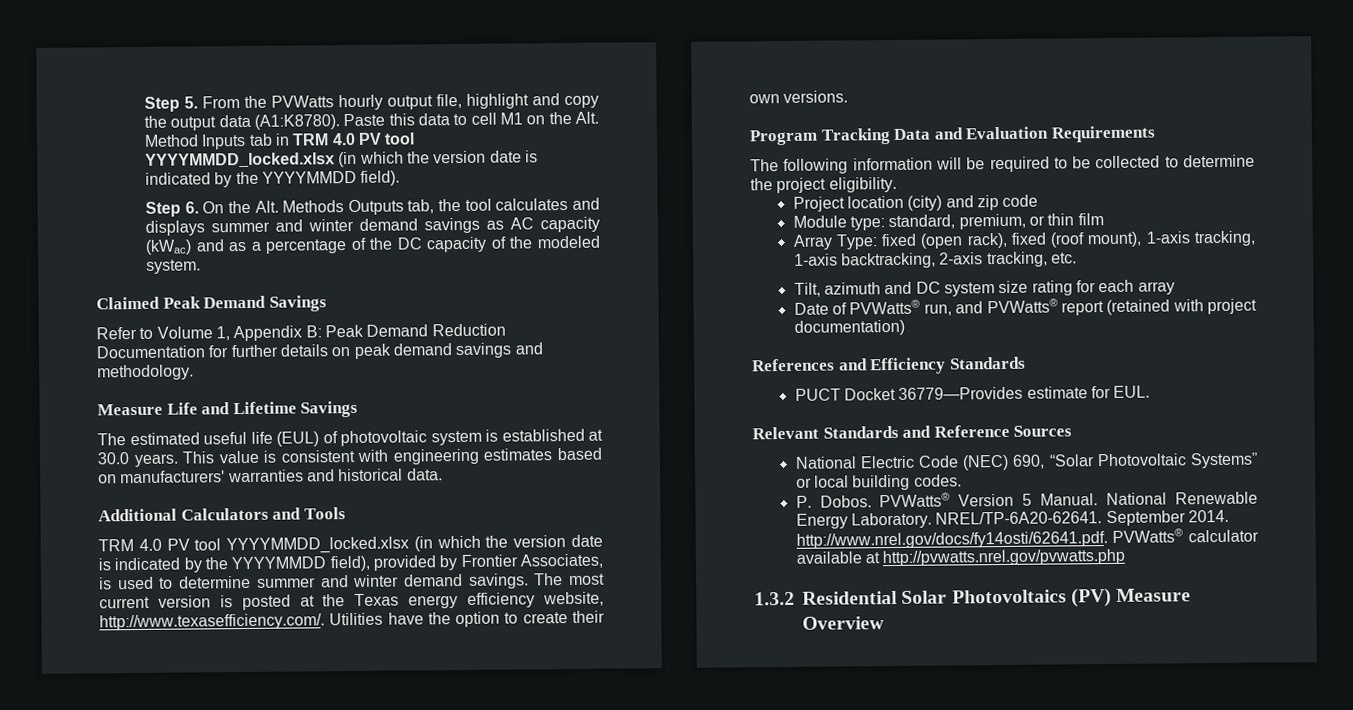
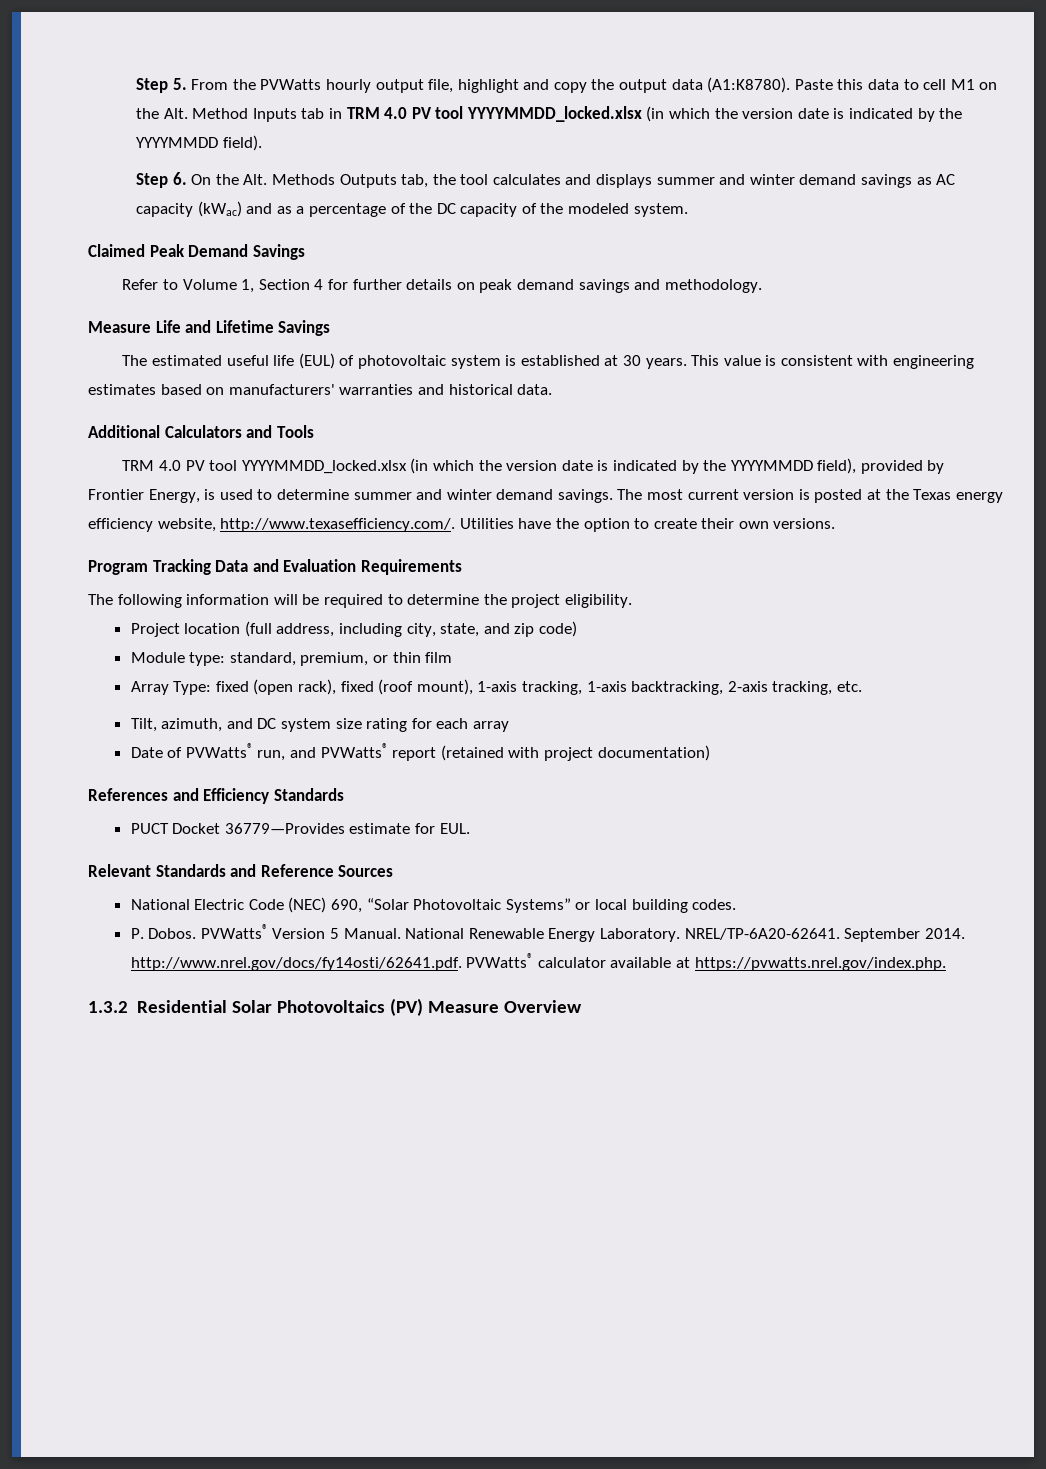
[233,323,506,342] [96,345,206,359] Appendix B: Peak Demand Reduction Documentation -> [258,279,324,290] Section 4
[97,452,129,465] 30.0 -> [622,355,641,366] 30
[520,553,603,569] Associates, -> [148,489,200,503] Energy,
[1072,155,1179,169] be collected to -> (403, 599) none
[907,195,943,211] (city) -> [244,621,480,637] (full address, including city, state,
[1002,194,1039,207] code -> [539,621,578,637] code)
[823,282,881,295] azimuth -> [161,718,223,732] azimuth,
[882,548,1126,567] http://pvwatts.nrel.gov/pvwatts.php -> [694,957,946,971] https://pvwatts.nrel.gov/index.php.

